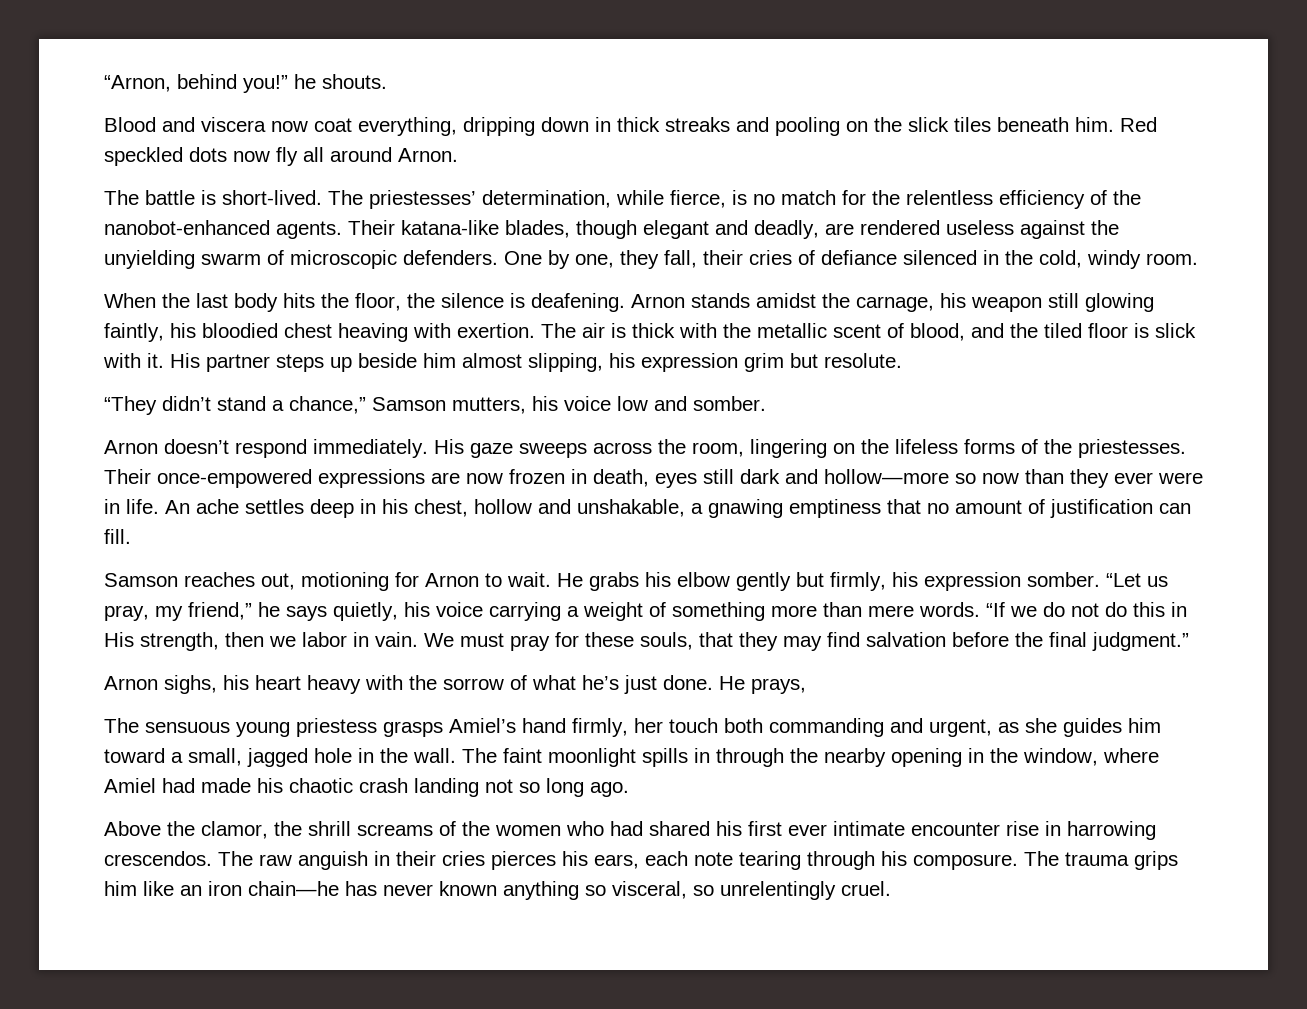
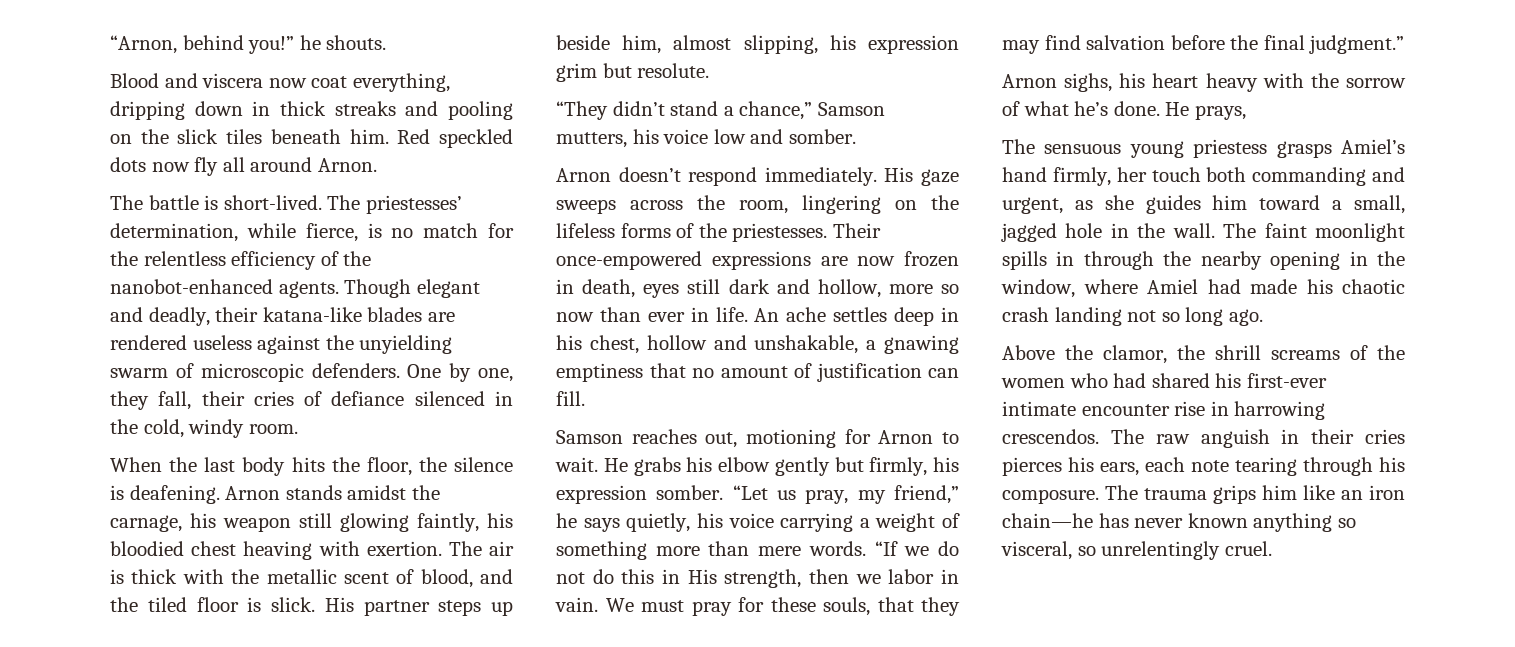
[348,220,819,239] Their katana-like blades, though elegant and deadly, -> [344,279,480,298] [110,307,423,326] Though elegant and deadly, their katana-like blades
[1155,323,1196,338] [103,353,164,368] slick with it. -> [271,597,315,612] slick.
[423,353,456,368] him -> [622,35,662,54] him,
[824,469,949,484] hollow—more -> [817,279,933,298] hollow, more
[1070,469,1203,488] they ever were -> [647,312,685,322] ever
[624,675,657,694] just -> (1109, 108) none
[748,821,827,836] first ever -> [1246,373,1327,388] first-ever

